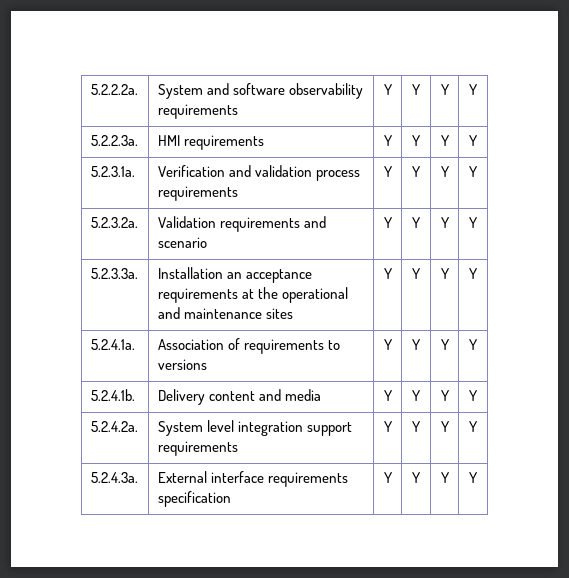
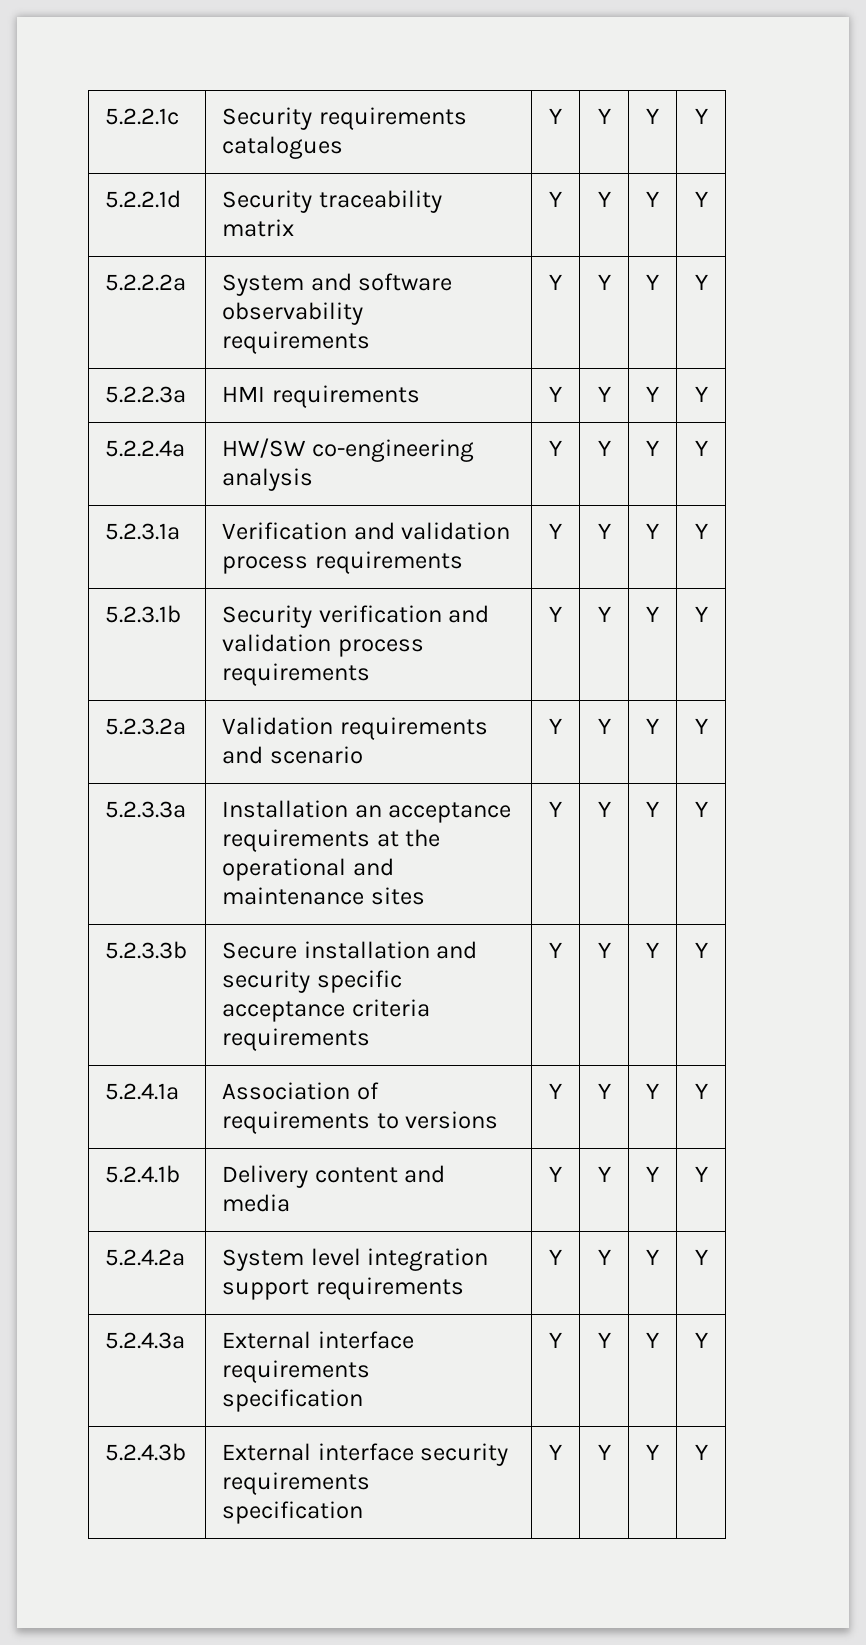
[90,84,138,95] 5.2.2.2a. -> [105,108,180,125] [222,107,467,130] [222,136,344,159] [549,108,562,124] [597,108,611,124] [646,108,659,124] [694,108,708,124] [105,190,182,208] [222,190,442,213] [222,219,295,237] [549,191,562,207] [597,191,611,207] [646,191,659,207] [694,191,708,207] [105,274,187,291] 5.2.2.1c | Security requirements catalogues | Y | Y | Y | Y // 5.2.2.1d | Security traceability matrix | Y | Y | Y | Y // 5.2.2.2a
[90,135,138,146] 5.2.2.3a. -> [105,386,187,403] 5.2.2.3a
[90,166,135,177] 5.2.3.1a. -> [105,440,186,457] [222,438,474,462] [222,468,314,491] [549,440,562,456] [597,440,611,456] [646,440,659,456] [694,440,708,456] [105,523,181,540] 5.2.2.4a | HW/SW co-engineering analysis | Y | Y | Y | Y // 5.2.3.1a
[90,217,138,228] 5.2.3.2a. -> [105,605,182,623] [222,605,490,628] [222,634,424,657] [222,663,371,686] [549,606,562,622] [597,606,611,622] [646,606,659,622] [694,606,708,622] [105,718,187,735] 5.2.3.1b | Security verification and validation process requirements | Y | Y | Y | Y // 5.2.3.2a
[90,268,138,279] 5.2.3.3a. -> [105,801,187,818] 5.2.3.3a
[90,339,135,350] 5.2.4.1a. -> [105,941,188,959] [222,941,478,959] [222,970,402,993] [222,999,430,1022] [222,1028,371,1051] [549,942,562,958] [597,942,611,958] [646,942,659,958] [694,942,708,958] [105,1083,180,1100] 5.2.3.3b | Secure installation and security specific acceptance criteria requirements | Y | Y | Y | Y // 5.2.4.1a
[90,389,135,401] 5.2.4.1b. -> [105,1165,181,1183] 5.2.4.1b
[90,421,138,432] 5.2.4.2a. -> [105,1249,186,1266] 5.2.4.2a
[90,472,138,483] 5.2.4.3a. -> [105,1332,186,1349] 5.2.4.3a
(477, 477) none -> [105,1443,187,1461] [222,1443,509,1466] [222,1472,371,1495] [222,1501,364,1524] [549,1444,562,1460] [597,1444,611,1460] [646,1444,659,1460] [694,1444,708,1460] // 5.2.4.3b | External interface security requirements specification | Y | Y | Y | Y

